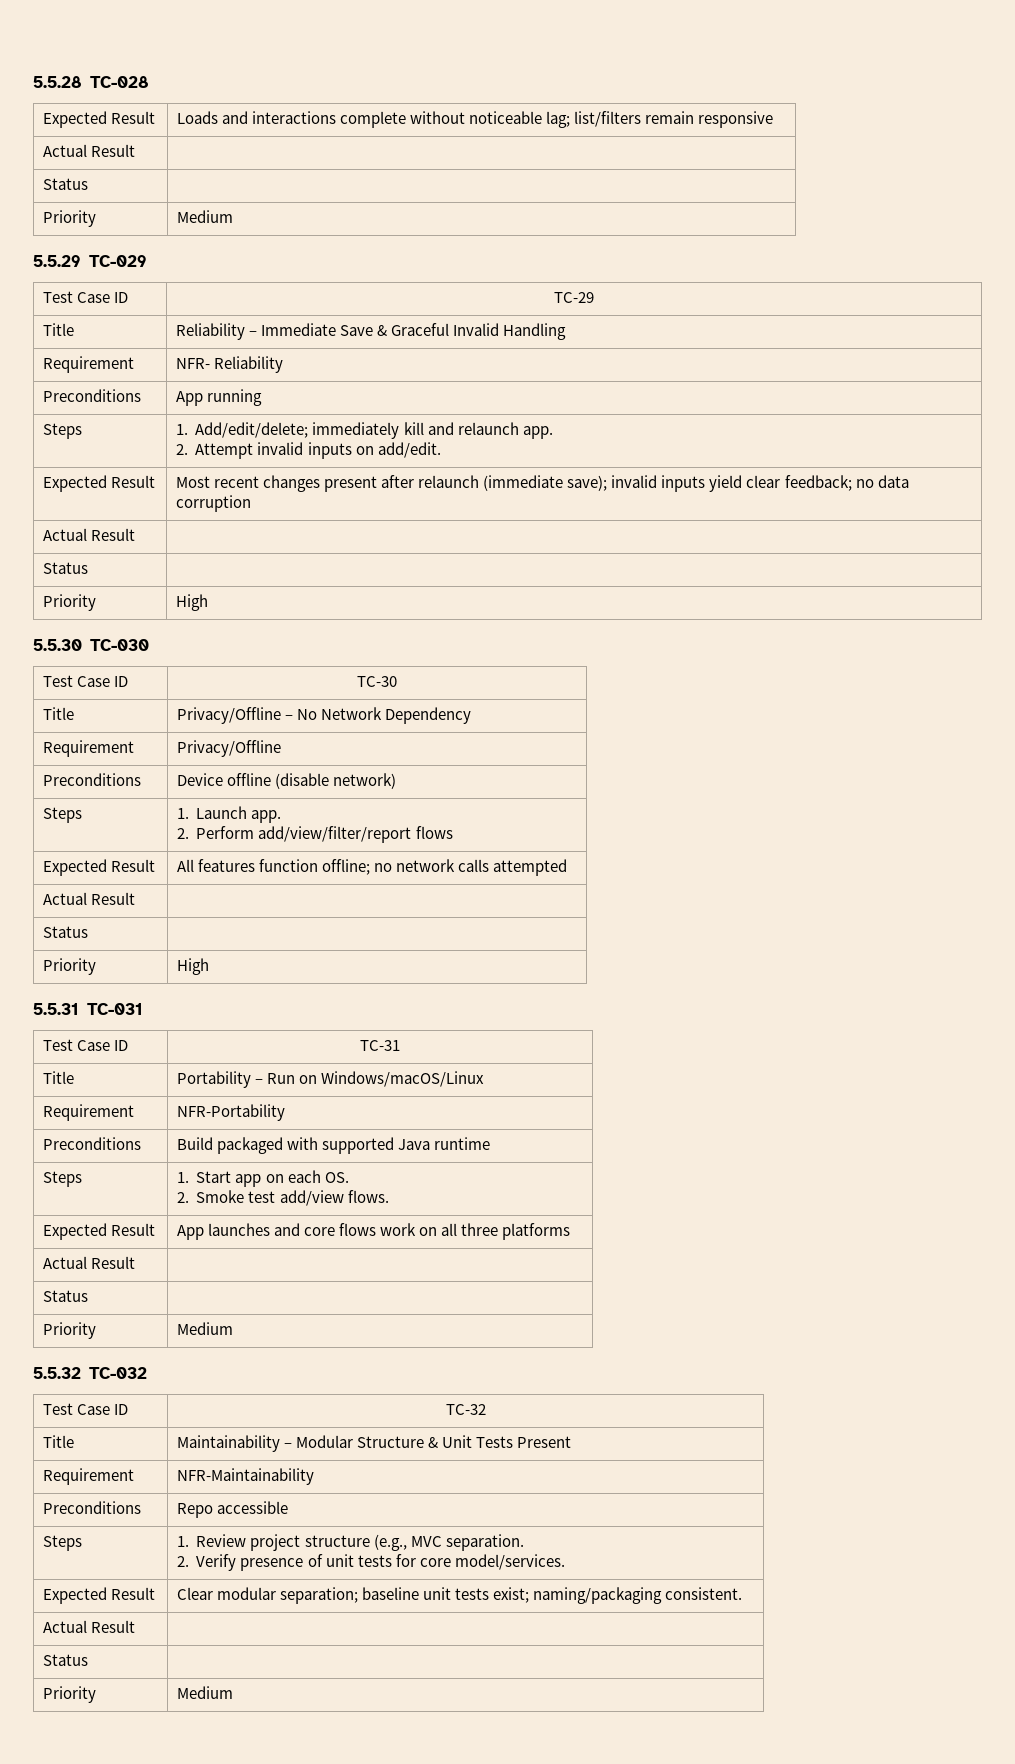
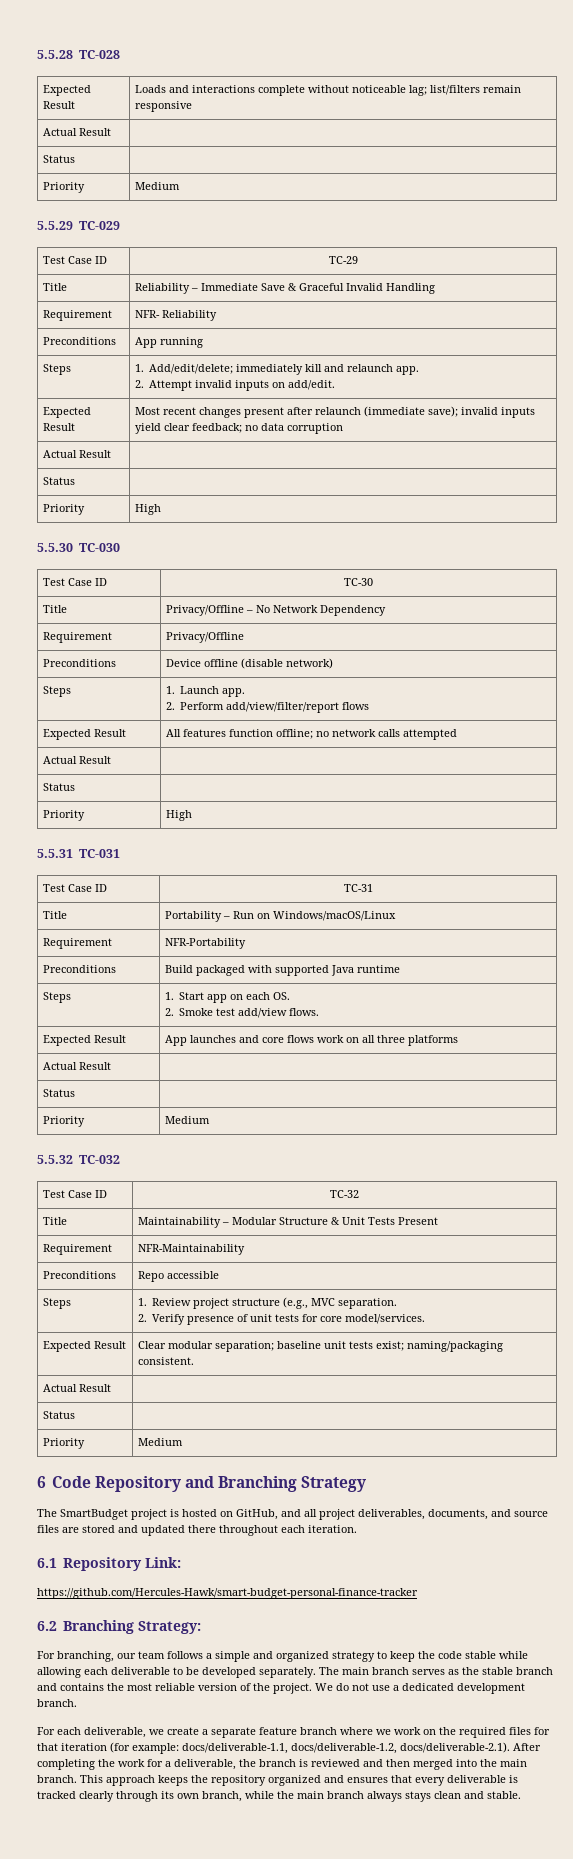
(233, 1692) none -> [37,1476,367,1492] [37,1509,548,1520] [37,1525,357,1536] [37,1557,181,1571] [37,1588,418,1599] [37,1620,201,1634] [37,1651,528,1662] [37,1667,553,1678] [37,1683,525,1694] [37,1699,77,1707] [37,1727,550,1738] [37,1742,541,1754] [37,1759,527,1770] [37,1775,518,1786] [37,1791,521,1802] // 6 Code Repository and Branching Strategy // The SmartBudget project is hosted on GitHub, and all project deliverables, documents, and source files are stored and updated there throughout each iteration. // 6.1 Repository Link: // https://github.com/Hercules-Hawk/smart-budget-personal-finance-tracker // 6.2 Branching Strategy: // For branching, our team follows a simple and organized strategy to keep the code stable while allowing each deliverable to be developed separately. The main branch serves as the stable branch and contains the most reliable version of the project. We do not use a dedicated development branch. // For each deliverable, we create a separate feature branch where we work on the required files for that iteration (for example: docs/deliverable-1.1, docs/deliverable-1.2, docs/deliverable-2.1). After completing the work for a deliverable, the branch is reviewed and then merged into the main branch. This approach keeps the repository organized and ensures that every deliverable is tracked clearly through its own branch, while the main branch always stays clean and stable.

